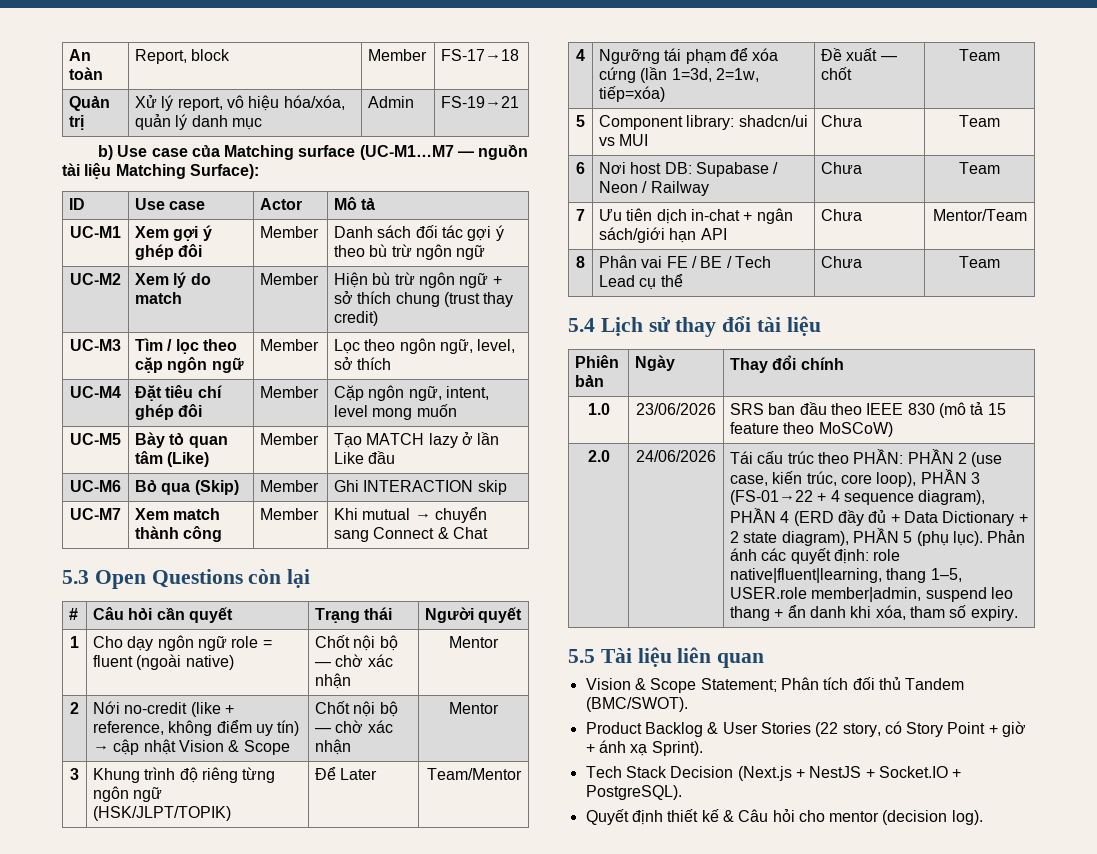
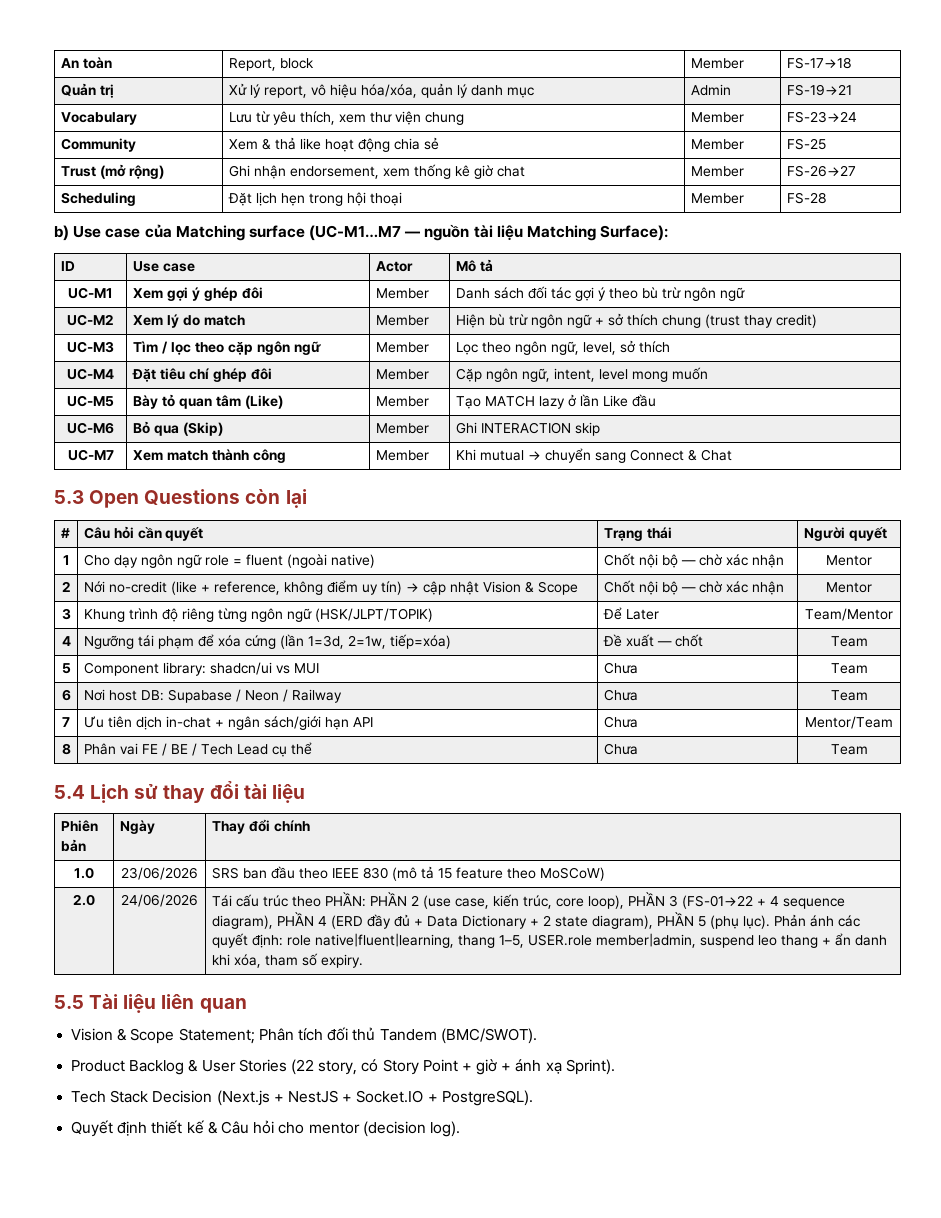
(520, 102) none -> [60,112,137,125] [228,111,464,125] [690,112,744,123] [786,111,857,123] [60,138,136,152] [228,137,439,152] [690,139,744,150] [786,138,826,150] [60,164,164,179] [228,164,525,179] [690,166,744,177] [786,165,856,177] [60,192,136,206] [227,192,402,206] [690,193,744,204] [786,192,826,204] // Vocabulary | Lưu từ yêu thích, xem thư viện chung | Member | FS-23→24 // Community | Xem & thả like hoạt động chia sẻ | Member | FS-25 // Trust (mở rộng) | Ghi nhận endorsement, xem thống kê giờ chat | Member | FS-26→27 // Scheduling | Đặt lịch hẹn trong hội thoại | Member | FS-28

